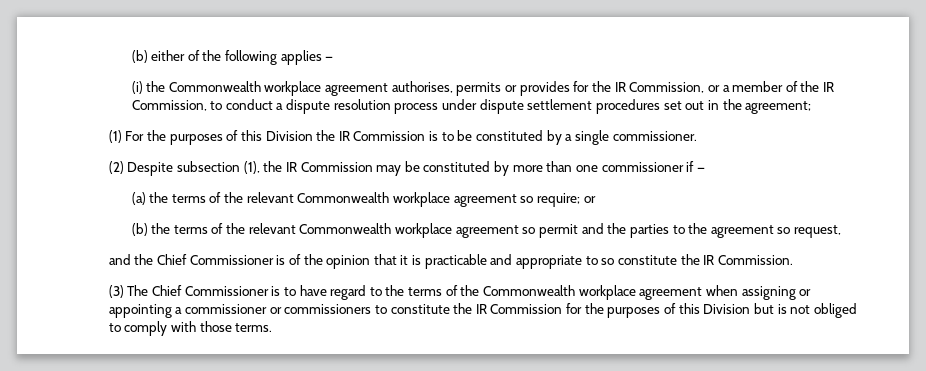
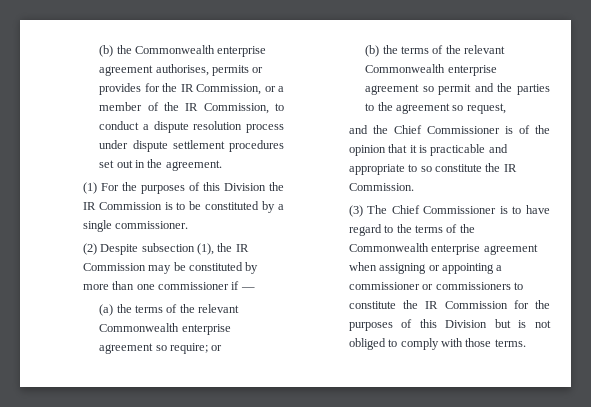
[131,50,334,65] [131,81,322,96] (b) either of the following applies — // (i) the Commonwealth workplace -> [99,45,267,57] (b) the Commonwealth enterprise
[745,101,812,114] agreement; -> [165,160,222,171] agreement.
[393,192,451,207] workplace -> [181,324,231,335] enterprise
[395,223,453,238] workplace -> [447,65,497,76] enterprise
[578,285,636,300] workplace -> [431,244,481,255] enterprise

